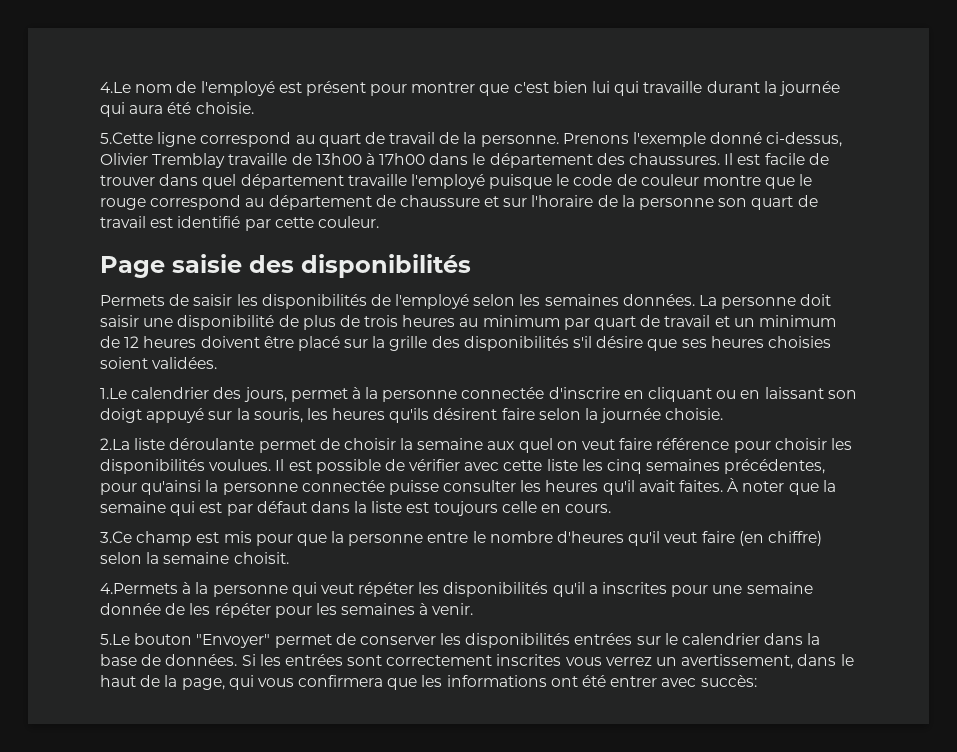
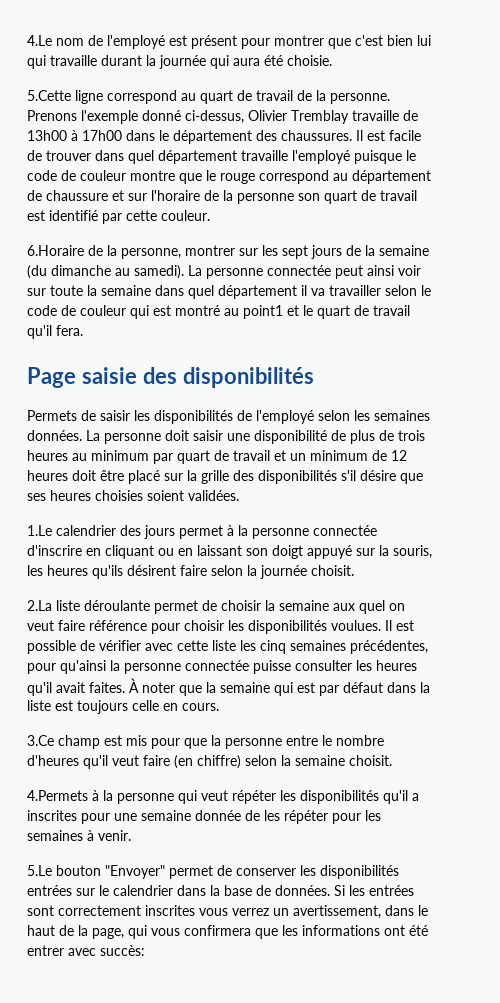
(379, 222) none -> [27,245,429,259] [27,265,421,279] [27,285,431,299] [27,305,410,319] [27,325,83,339] // 6.Horaire de la personne, montrer sur les sept jours de la semaine (du dimanche au samedi). La personne connectée peut ainsi voir sur toute la semaine dans quel département il va travailler selon le code de couleur qui est montré au point1 et le quart de travail qu'il fera.
[200,336,260,348] doivent -> [72,470,96,481] doit
[243,387,287,402] jours, -> [144,525,175,539] jours
[665,408,724,420] choisie. -> [311,565,354,576] choisit.

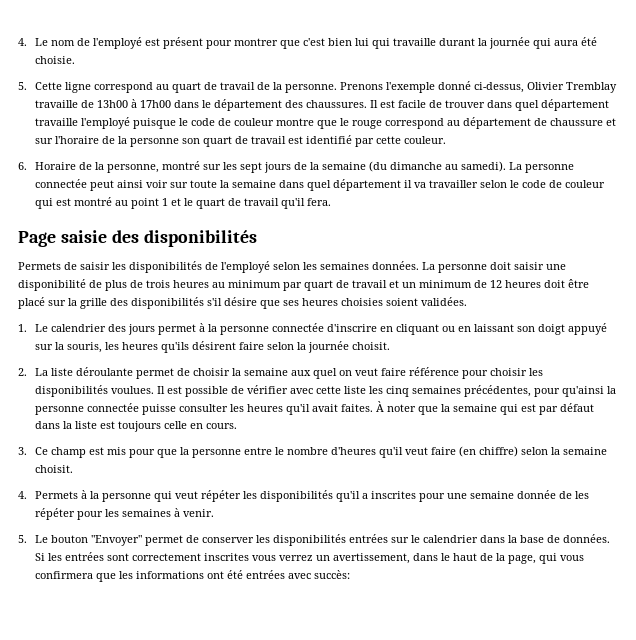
[27,35,52,46] 4.Le -> [18,38,48,46] 4. Le
[27,90,71,101] 5.Cette -> [18,82,62,90] 5. Cette
[27,245,84,256] 6.Horaire -> [18,162,76,170] 6. Horaire
[185,245,235,256] montrer -> [161,161,200,170] montré
[243,305,283,319] point1 -> [130,198,168,209] point 1
[27,525,52,536] 1.Le -> [18,324,48,332] 1. Le
[27,600,52,611] 2.La -> [18,368,48,376] 2. La
[27,735,54,746] 3.Ce -> [18,447,48,455] 3. Ce
[27,790,88,801] 4.Permets -> [18,491,78,499] 4. Permets
[27,865,52,876] 5.Le -> [18,535,48,543] 5. Le
[27,945,64,956] entrer -> [245,570,285,579] entrées

